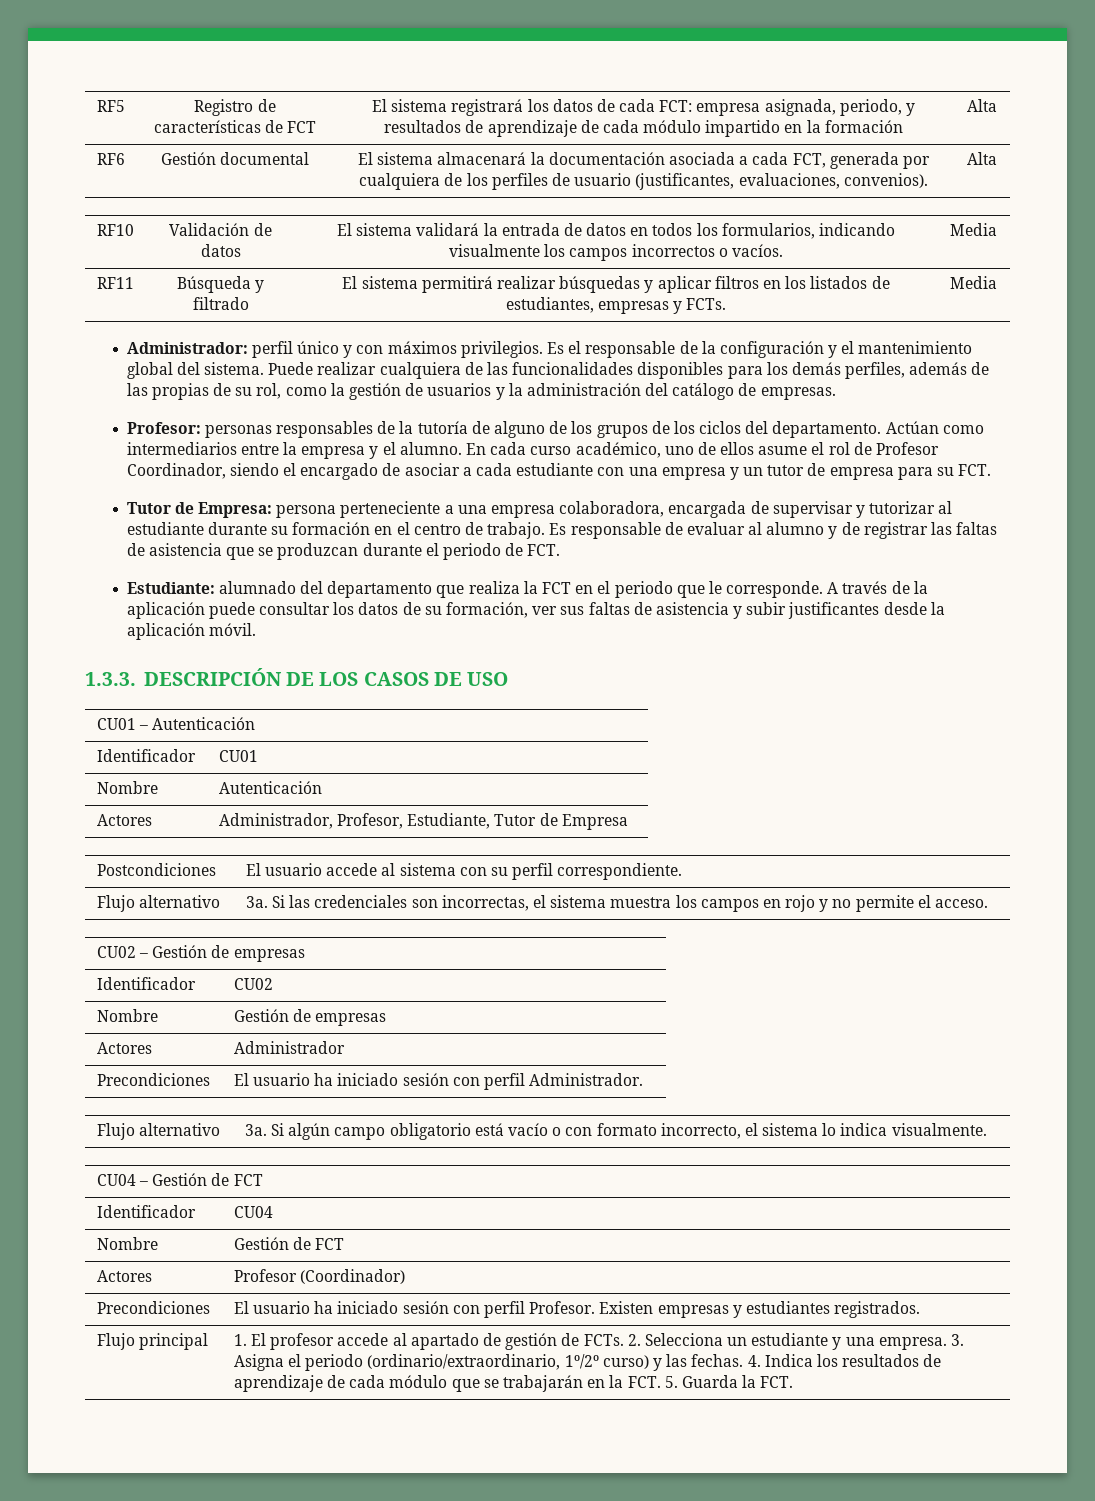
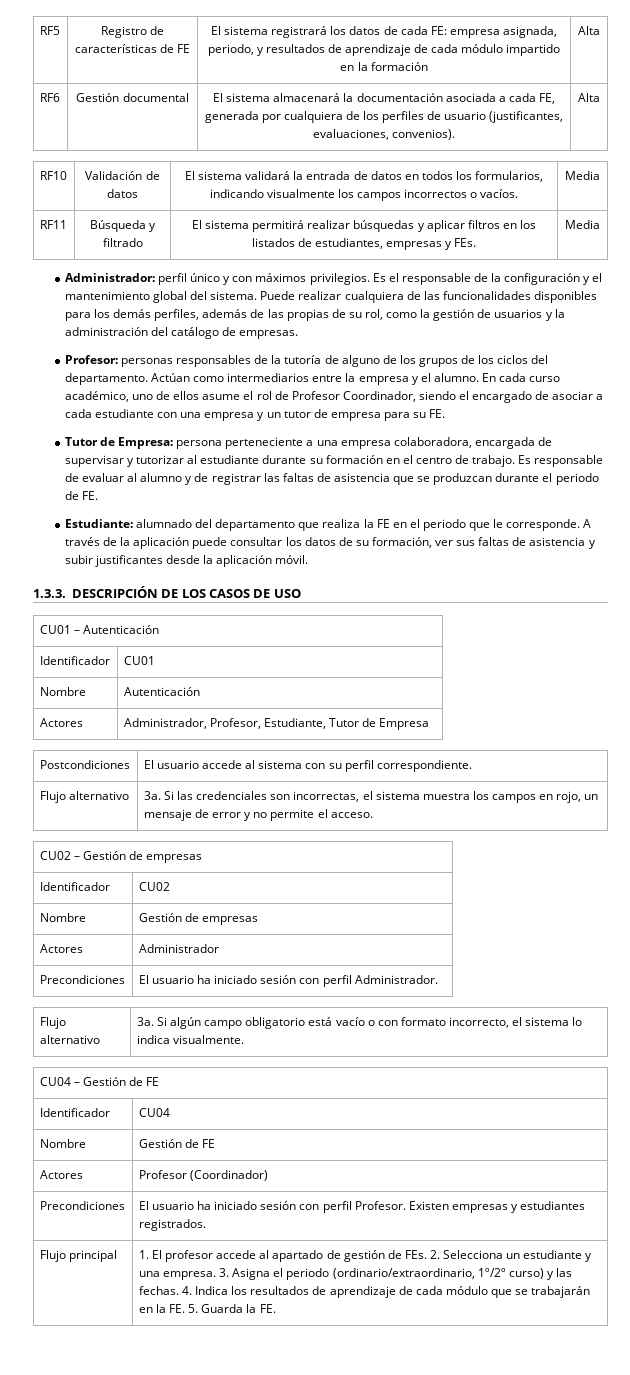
[287,121,317,133] FCT -> [177,44,191,53] FE
[659,100,693,112] FCT: -> [430,26,447,35] FE:
[792,153,826,168] FCT, -> [538,93,555,104] FE,
[686,298,727,310] FCTs. -> [454,238,477,247] FEs.
[958,464,992,476] FCT. -> [429,409,446,418] FE.
[527,544,561,556] FCT. -> [82,491,99,500] FE.
[541,582,571,594] FCT -> [376,519,390,528] FE
[785,895,816,912] rojo -> [556,791,599,803] [143,809,242,821] rojo, un mensaje de error
[233,1174,263,1186] FCT -> [146,1077,160,1086] FE
[315,1238,345,1250] FCT -> [202,1139,216,1148] FE
[583,1334,624,1346] FCTs. -> [404,1250,427,1259] FEs.
[627,1376,661,1388] FCT. -> [169,1304,186,1313] FE.
[760,1376,794,1388] FCT. -> [259,1304,276,1313] FE.

